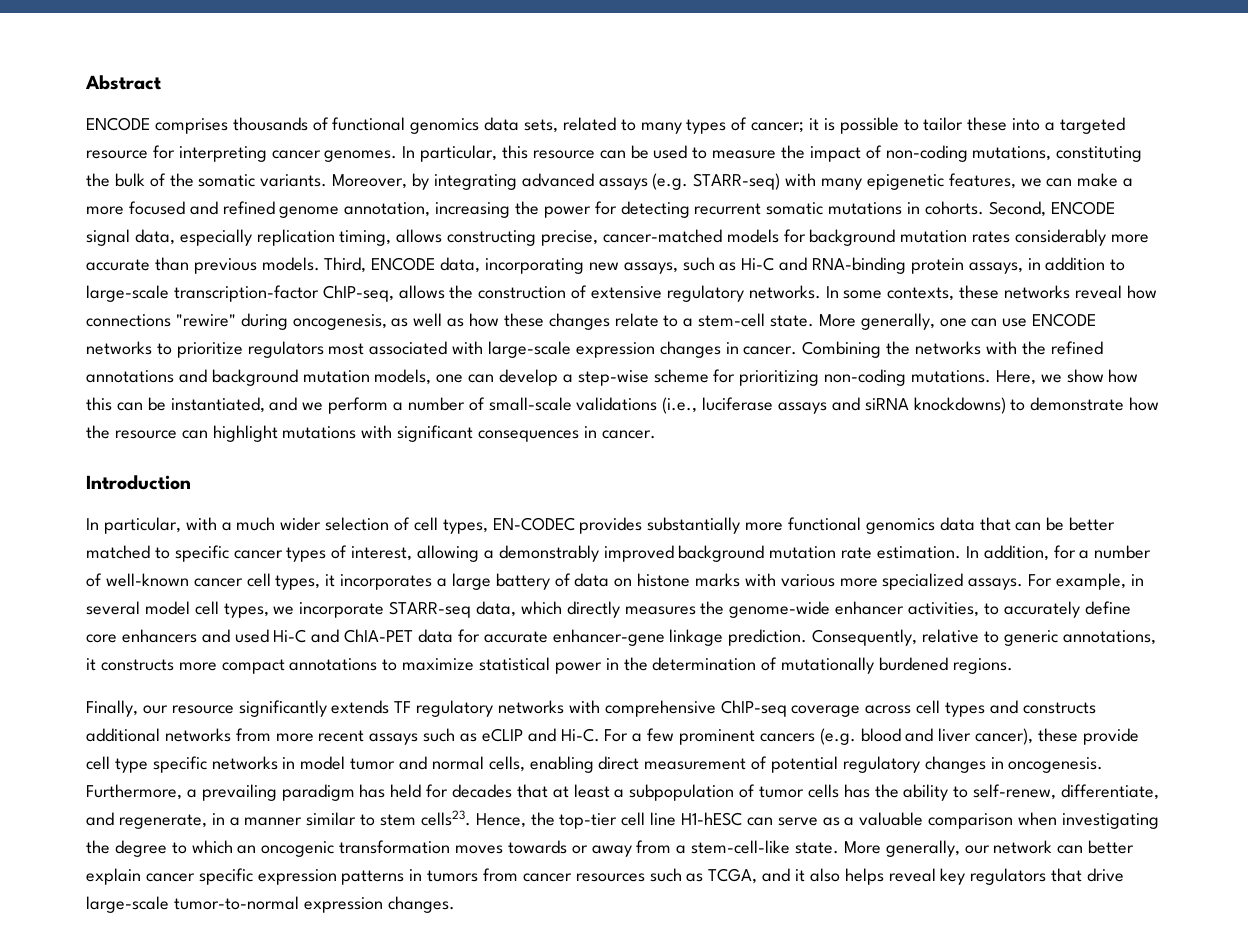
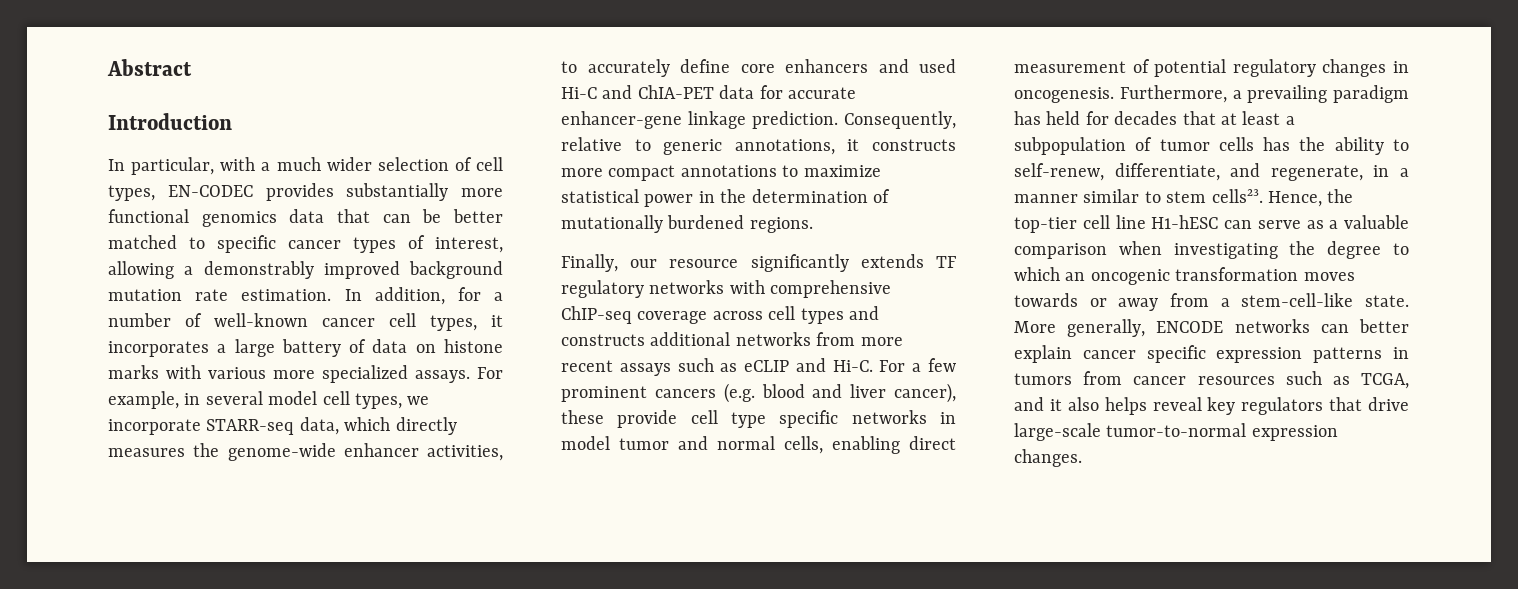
[86,117,1125,134] [86,145,1143,162] [86,173,1134,190] [86,201,1115,218] [86,229,1149,246] [86,257,1126,274] [86,285,1157,302] [86,313,1097,330] [86,341,1103,358] [86,369,1139,386] [86,397,1160,414] [86,425,656,442] // ENCODE comprises thousands of functional genomics data sets, related to many types of cancer; it is possible to tailor these into a targeted resource for interpreting cancer genomes. In particular, this resource can be used to measure the impact of non-coding mutations, constituting the bulk of the somatic variants. Moreover, by integrating advanced assays (e.g. STARR-seq) with many epigenetic features, we can make a more focused and refined genome annotation, increasing the power for detecting recurrent somatic mutations in cohorts. Second, ENCODE signal data, especially replication timing, allows constructing precise, cancer-matched models for background mutation rates considerably more accurate than previous models. Third, ENCODE data, incorporating new assays, such as Hi-C and RNA-binding protein assays, in addition to large-scale transcription-factor ChIP-seq, allows the construction of extensive regulatory networks. In some contexts, these networks reveal how connections "rewire" during oncogenesis, as well as how these changes relate to a stem-cell state. More generally, one can use ENCODE networks to prioritize regulators most associated with large-scale expression changes in cancer. Combining the networks with the refined annotations and background mutation models, one can develop a step-wise scheme for prioritizing non-coding mutations. Here, we show how this can be instantiated, and we perform a number of small-scale validations (i.e., luciferase assays and siRNA knockdowns) to demonstrate how the resource can highlight mutations with significant consequences in cancer. -> (192, 67) none
[964,840,1053,854] our network -> [1156,319,1310,333] ENCODE networks

